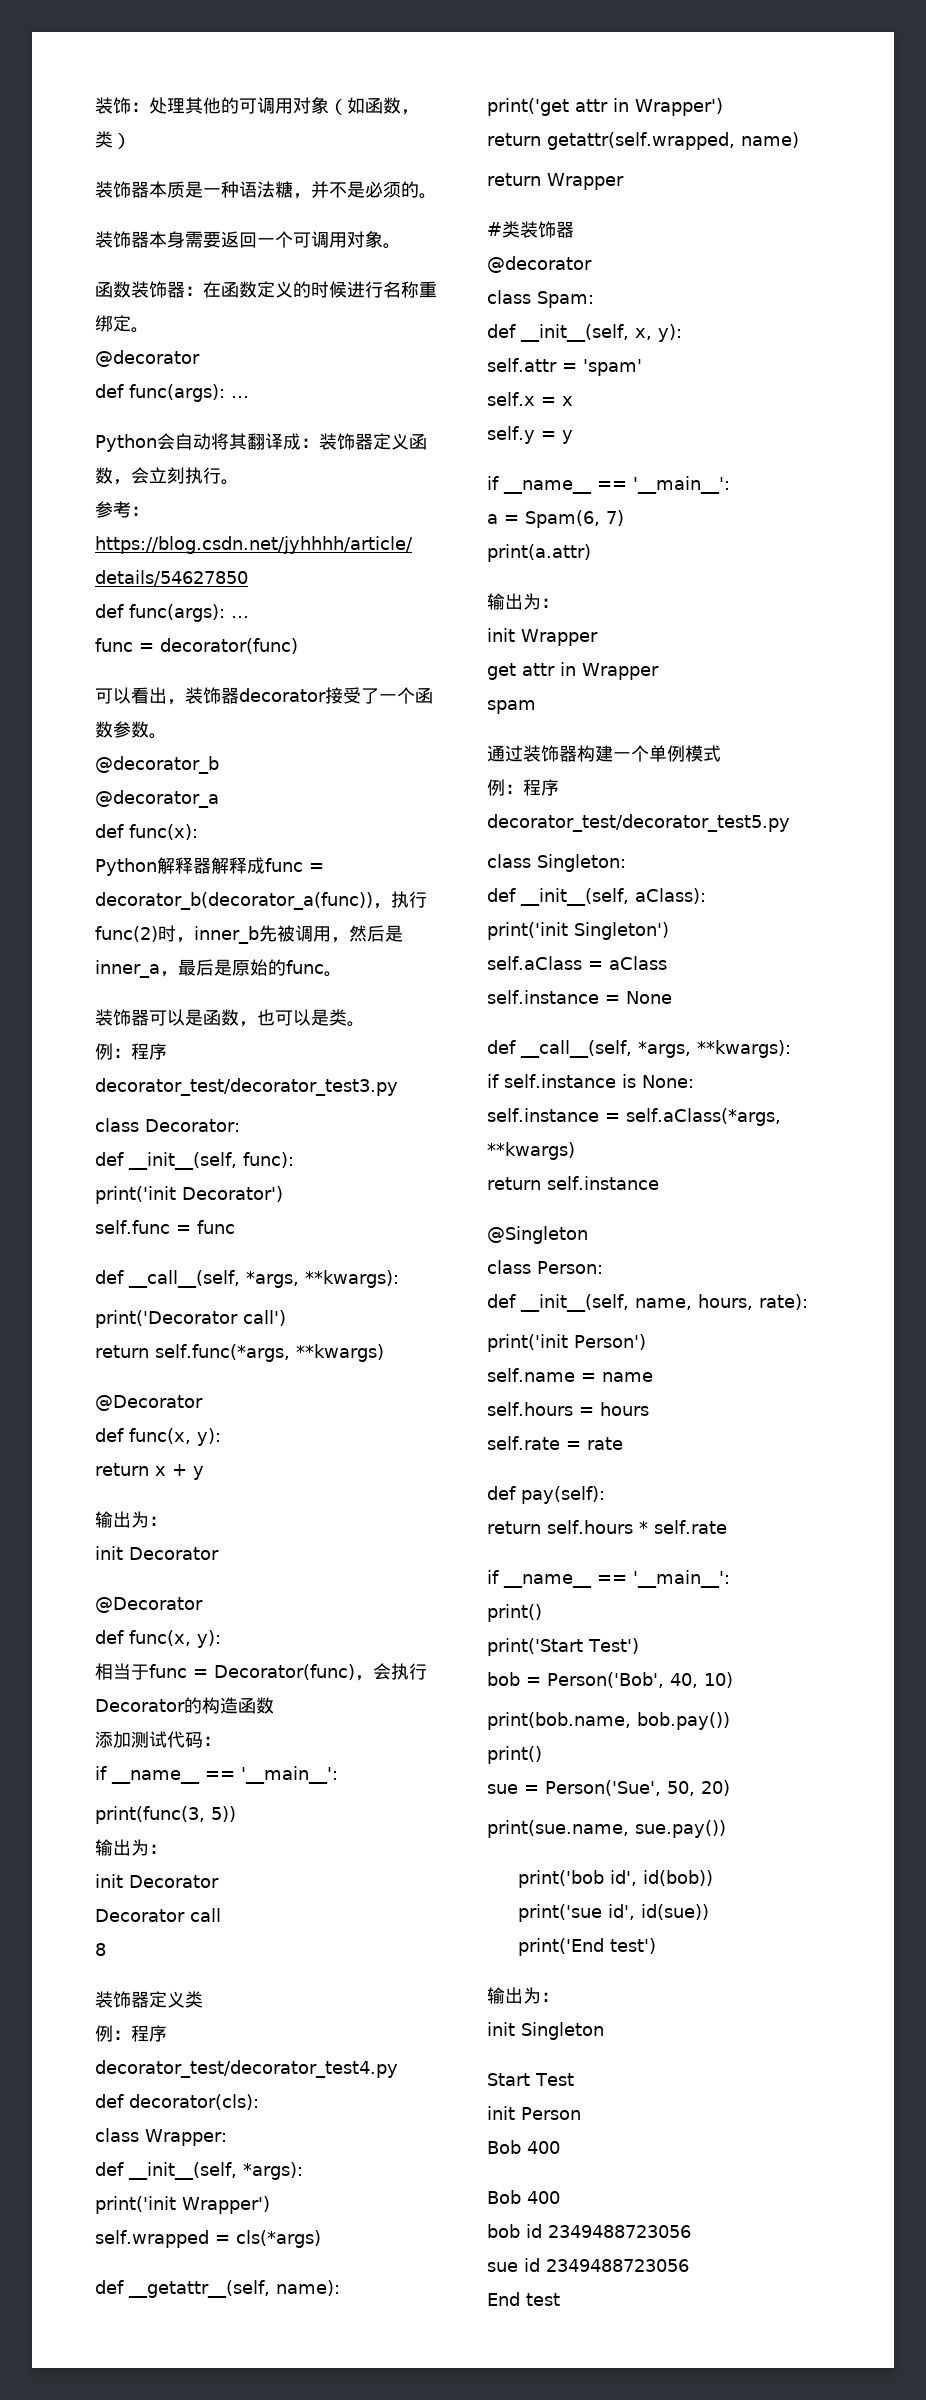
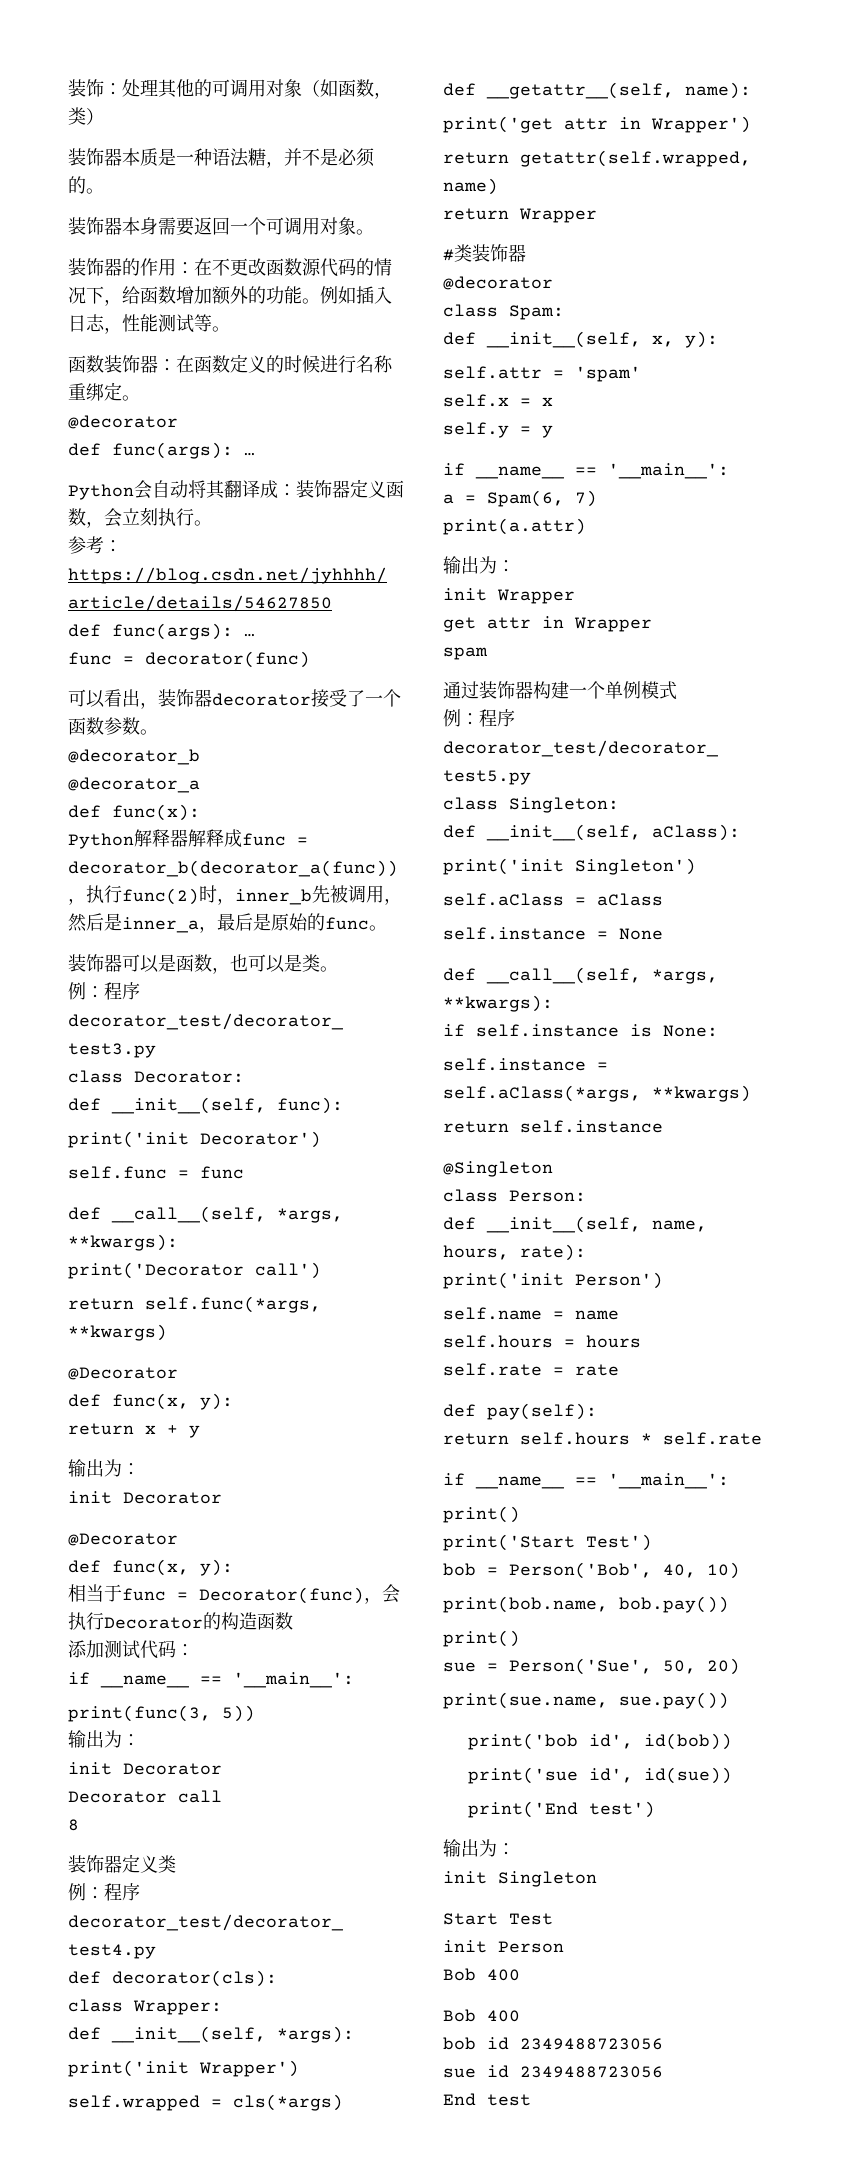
(401, 246) none -> [68,258,392,277] [68,286,392,306] [68,314,230,334] // 装饰器的作用：在不更改函数源代码的情况下，给函数增加额外的功能。例如插入日志，性能测试等。

